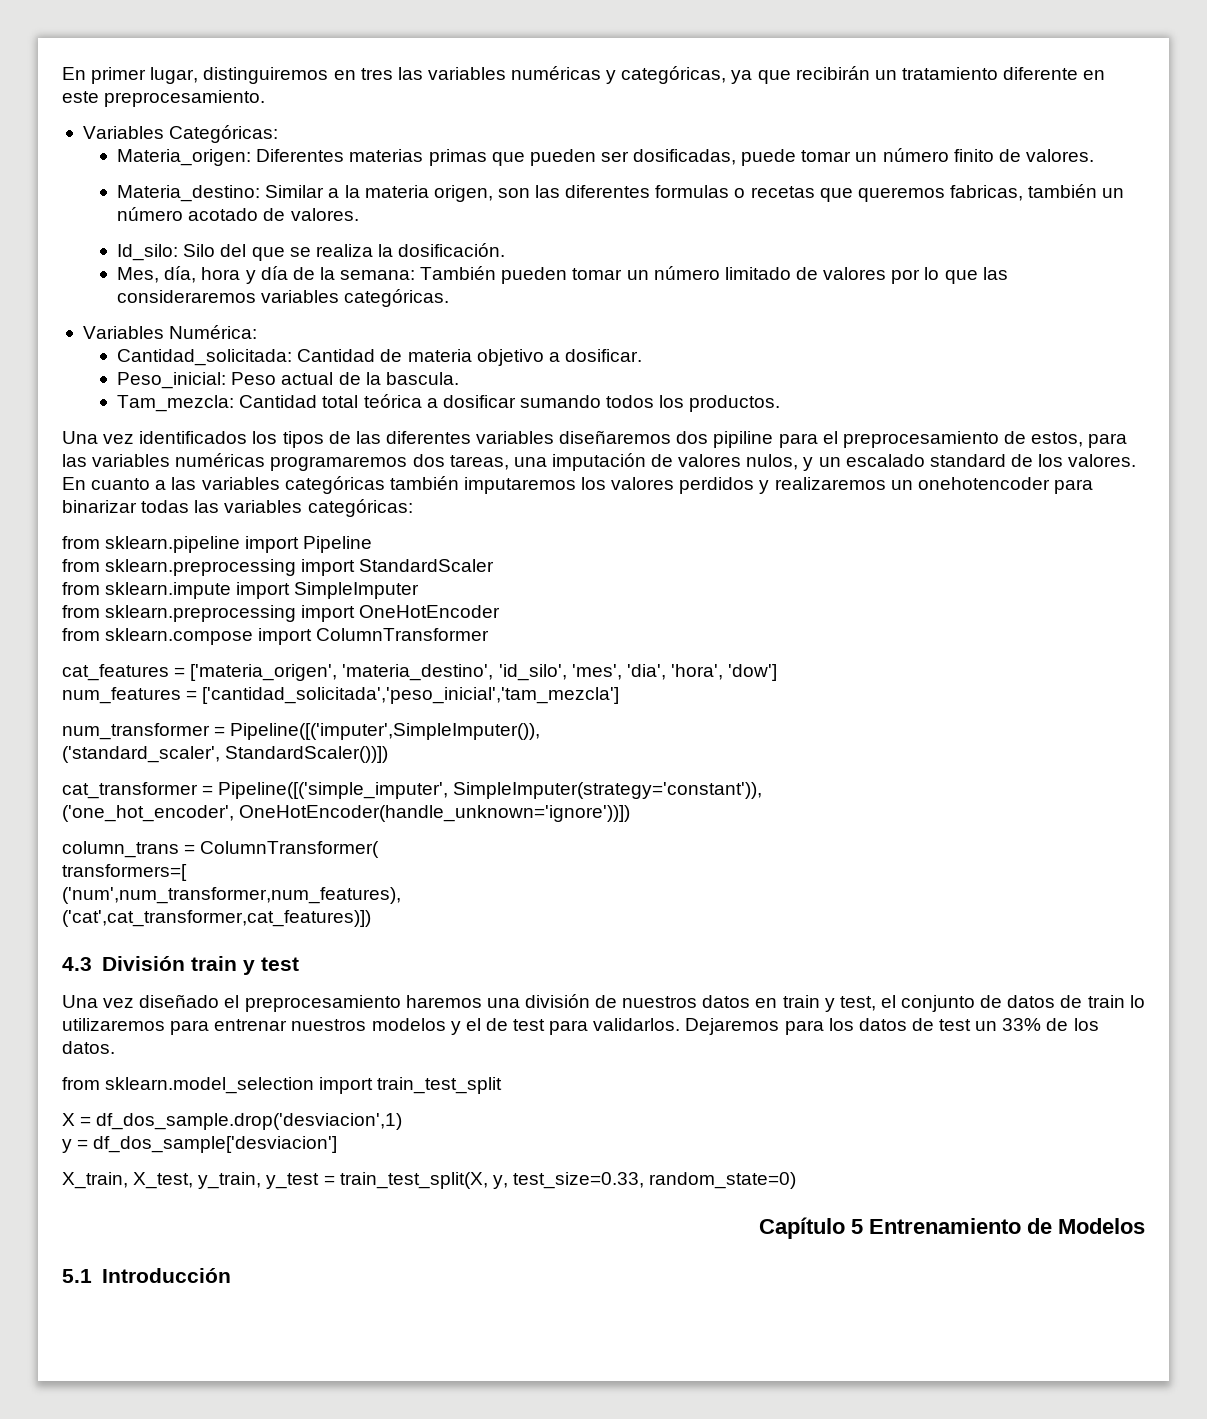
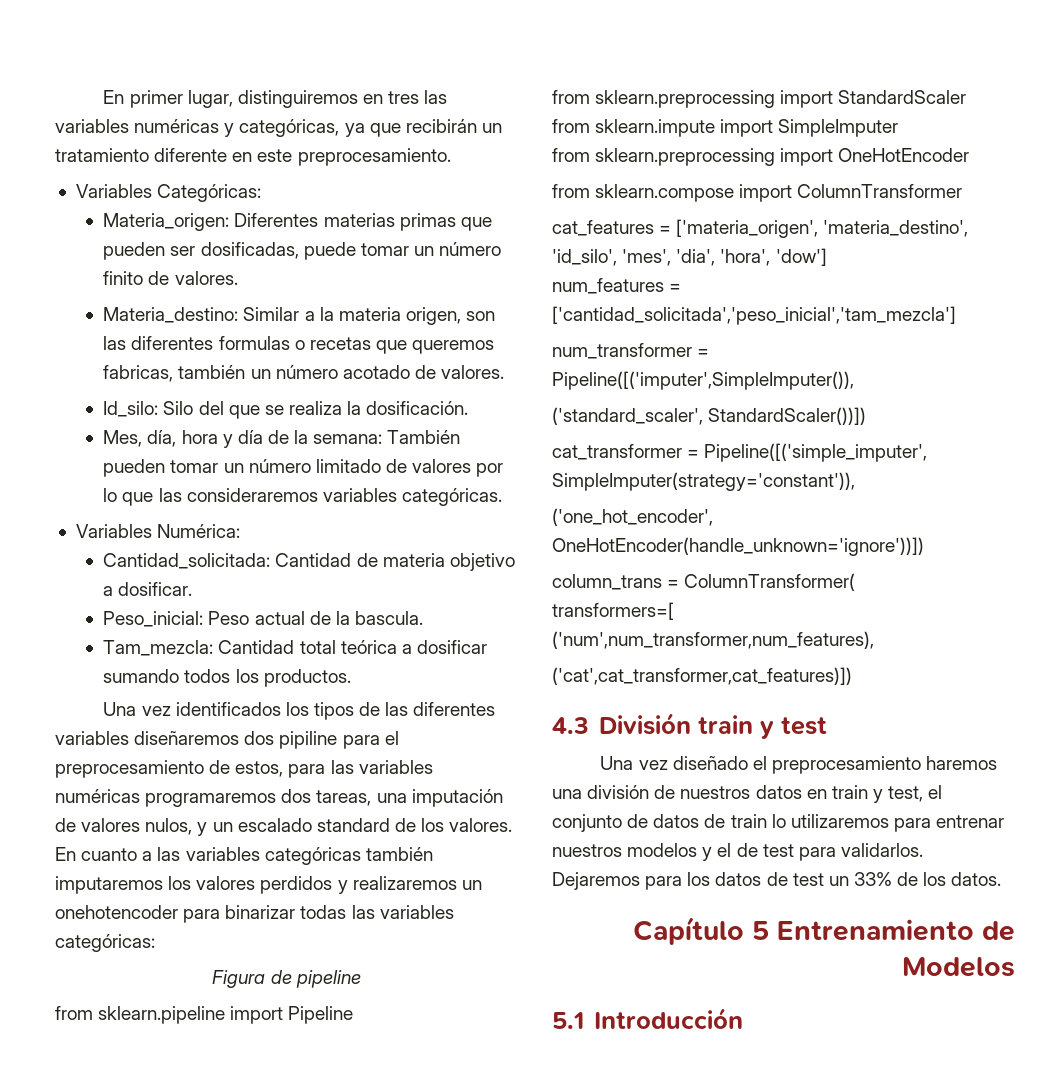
(413, 508) none -> [212,970,361,988] // Figura de pipeline
[62,1077,503,1094] [62,1113,403,1130] [62,1136,338,1153] [62,1172,797,1189] // from sklearn.model_selection import train_test_split // X = df_dos_sample.drop('desviacion',1) // y = df_dos_sample['desviacion'] // X_train, X_test, y_train, y_test = train_test_split(X, y, test_size=0.33, random_state=0) -> (1002, 879) none

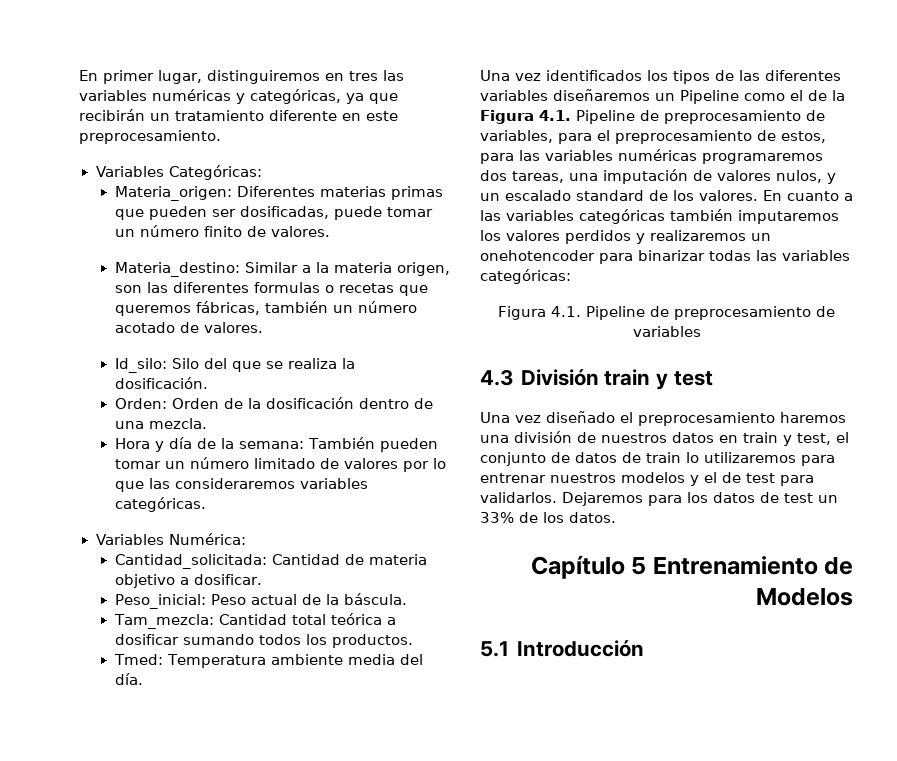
[103,365,174,382] fabricas, -> [195,301,260,315] fábricas,
[103,430,218,447] Mes, día, hora -> [114,397,433,409] [114,418,207,429] [114,438,150,449] Orden: Orden de la dosificación dentro de una mezcla. // Hora
[354,611,423,625] bascula. -> [343,593,407,605] báscula.
(351, 678) none -> [113,654,423,668] [114,673,143,685] // Tmed: Temperatura ambiente media del día.
[244,731,338,749] dos pipiline -> [655,90,845,104] [480,110,825,124] [480,130,553,143] un Pipeline como el de la Figura 4.1. Pipeline de preprocesamiento de variables,
[270,970,361,988] [55,1006,354,1024] [552,90,967,108] [552,119,899,137] [552,148,970,166] [552,184,963,202] [552,219,969,238] [552,248,827,266] [552,278,682,294] [552,306,956,325] [552,343,710,359] [552,371,854,390] [552,407,867,425] [552,443,928,462] [552,472,855,491] [552,508,713,526] [552,537,924,556] [552,573,856,591] [552,602,674,620] [552,631,874,649] [552,667,852,685] de pipeline // from sklearn.pipeline import Pipeline // from sklearn.preprocessing import StandardScaler // from sklearn.impute import SimpleImputer // from sklearn.preprocessing import OneHotEncoder // from sklearn.compose import ColumnTransformer // cat_features = ['materia_origen', 'materia_destino', 'id_silo', 'mes', 'dia', 'hora', 'dow'] // num_features = ['cantidad_solicitada','peso_inicial','tam_mezcla'] // num_transformer = Pipeline([('imputer',SimpleImputer()), // ('standard_scaler', StandardScaler())]) // cat_transformer = Pipeline([('simple_imputer', SimpleImputer(strategy='constant')), // ('one_hot_encoder', OneHotEncoder(handle_unknown='ignore'))]) // column_trans = ColumnTransformer( // transformers=[ // ('num',num_transformer,num_features), // ('cat',cat_transformer,cat_features)]) -> [550,306,835,320] [632,326,701,337] 4.1. Pipeline de preprocesamiento de variables

